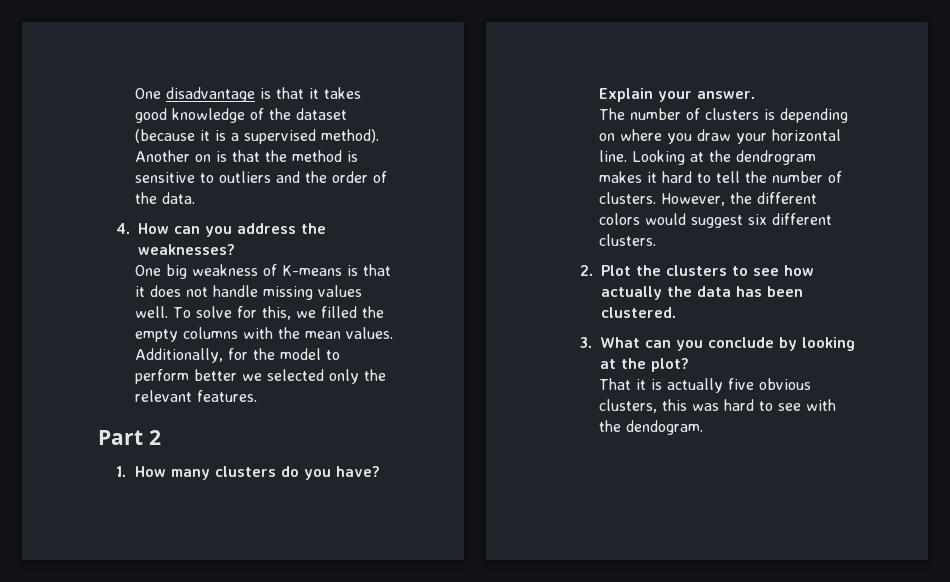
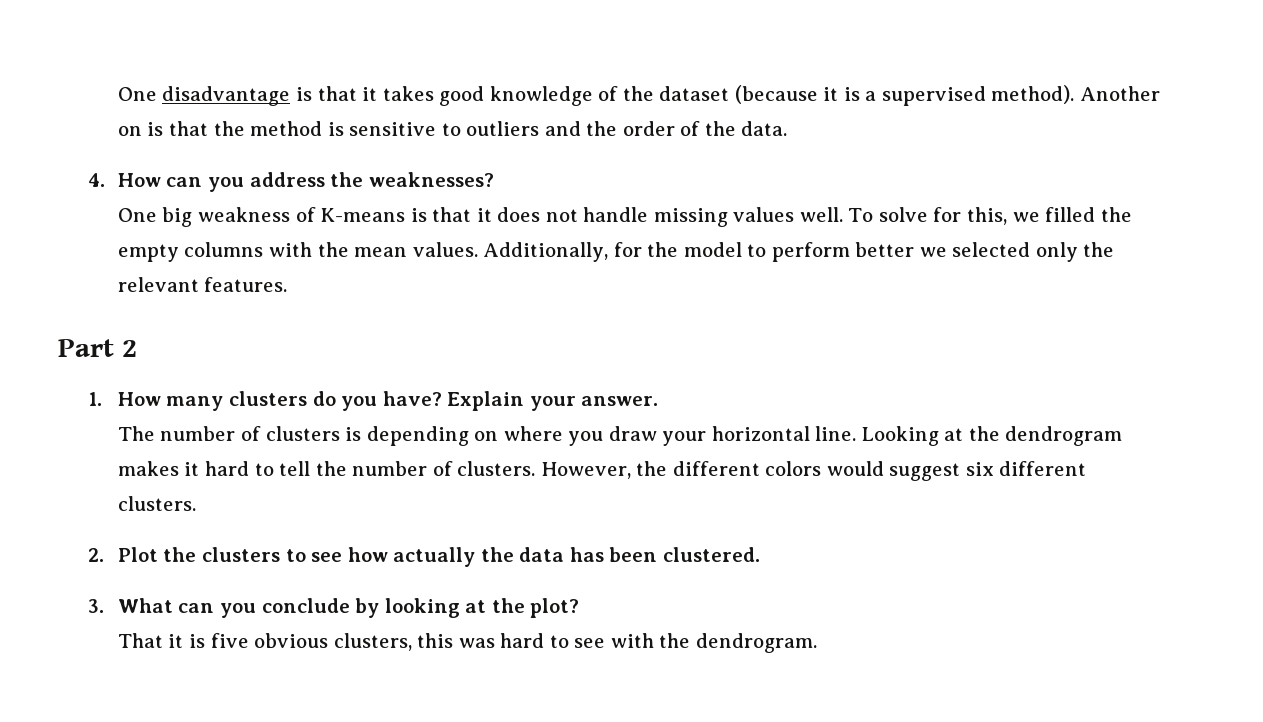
[666,378,723,393] actually -> (205, 641) none
[625,420,703,435] dendogram. -> [695,633,817,653] dendrogram.

